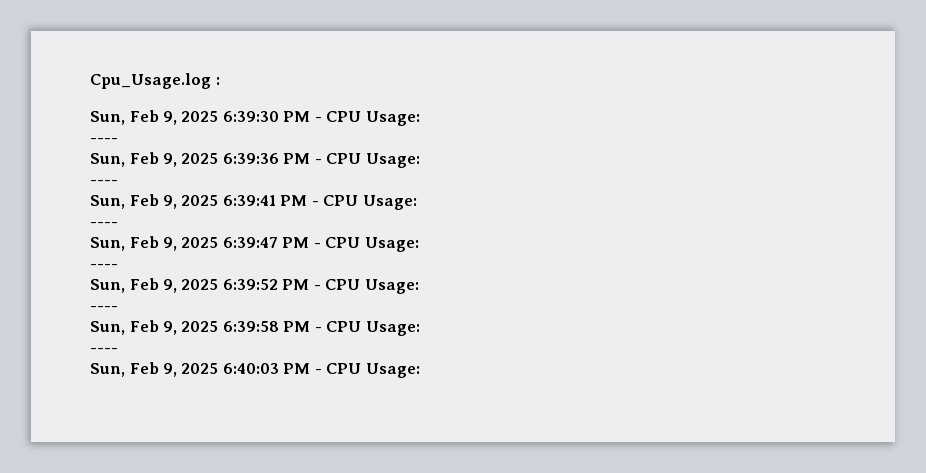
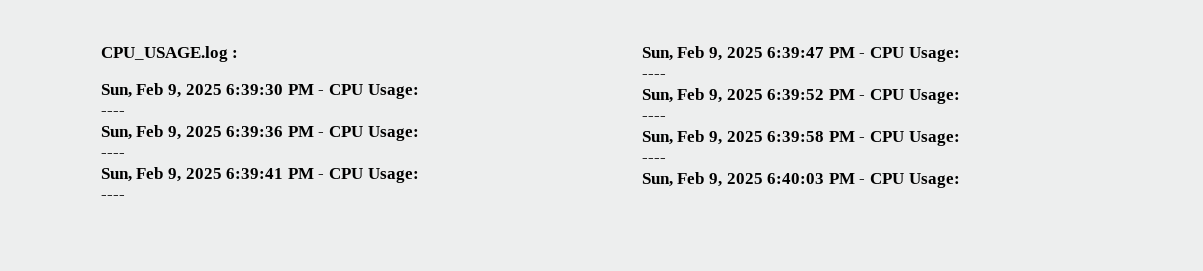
[90,73,212,89] Cpu_Usage.log -> [100,46,228,62] CPU_USAGE.log

